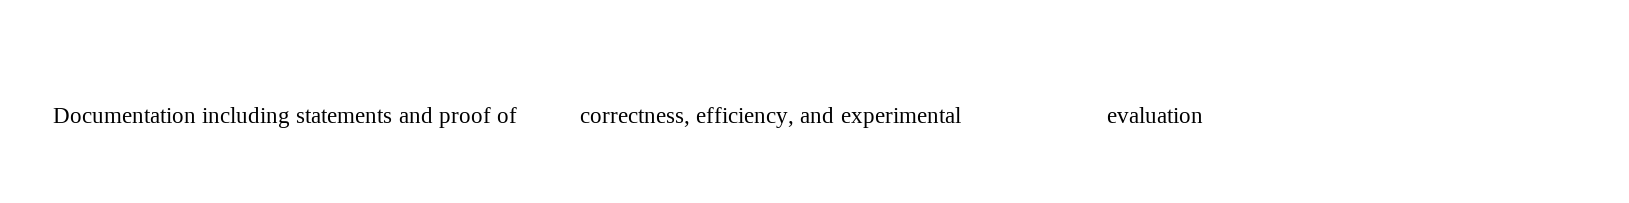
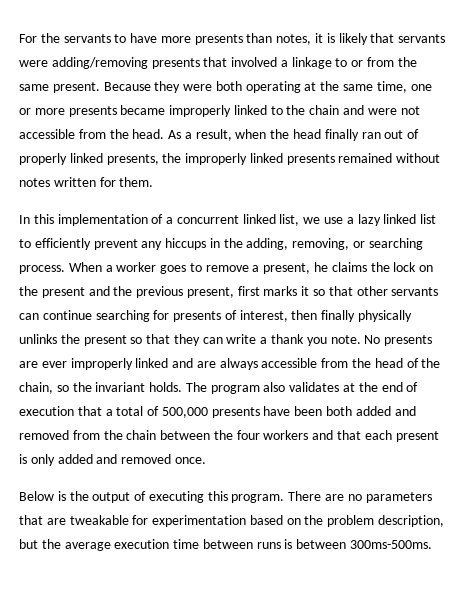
[53,107,1203,128] Documentation including statements and proof of correctness, efficiency, and experimental evaluation -> [19,33,446,45] [19,57,417,69] [19,81,432,93] [19,105,420,117] [19,129,420,141] [19,153,441,165] [19,177,154,187] [19,214,437,226] [19,238,423,250] [19,262,434,274] [19,286,439,298] [19,310,413,322] [19,334,433,346] [19,358,441,370] [19,382,419,394] [19,406,416,418] [19,430,439,442] [19,454,206,466] [19,491,432,503] [19,515,445,527] [19,539,433,551] For the servants to have more presents than notes, it is likely that servants were adding/removing presents that involved a linkage to or from the same present. Because they were both operating at the same time, one or more presents became improperly linked to the chain and were not accessible from the head. As a result, when the head finally ran out of properly linked presents, the improperly linked presents remained without notes written for them. // In this implementation of a concurrent linked list, we use a lazy linked list to efficiently prevent any hiccups in the adding, removing, or searching process. When a worker goes to remove a present, he claims the lock on the present and the previous present, first marks it so that other servants can continue searching for presents of interest, then finally physically unlinks the present so that they can write a thank you note. No presents are ever improperly linked and are always accessible from the head of the chain, so the invariant holds. The program also validates at the end of execution that a total of 500,000 presents have been both added and removed from the chain between the four workers and that each present is only added and removed once. // Below is the output of executing this program. There are no parameters that are tweakable for experimentation based on the problem description, but the average execution time between runs is between 300ms-500ms.

